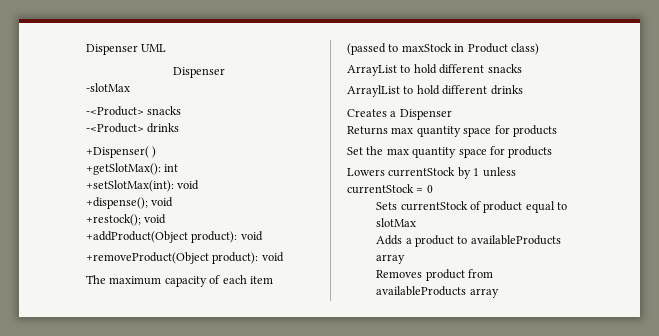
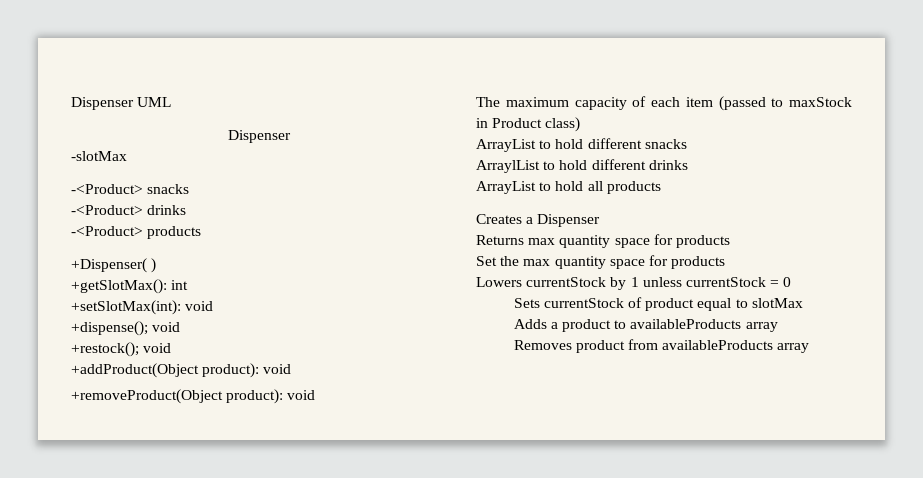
(180, 128) none -> [71,226,202,239] // -<Product> products
(523, 90) none -> [476,181,661,194] // ArrayList to hold all products

